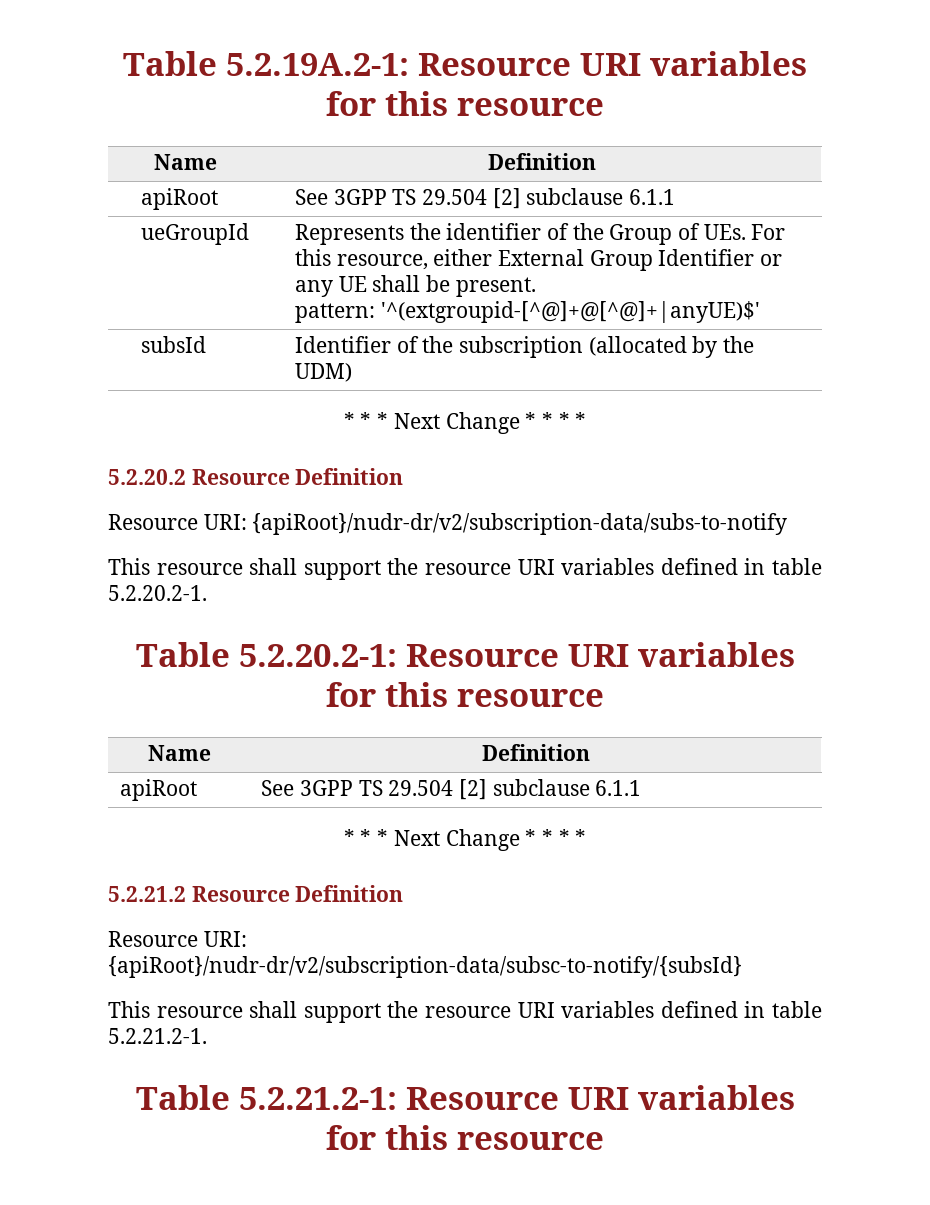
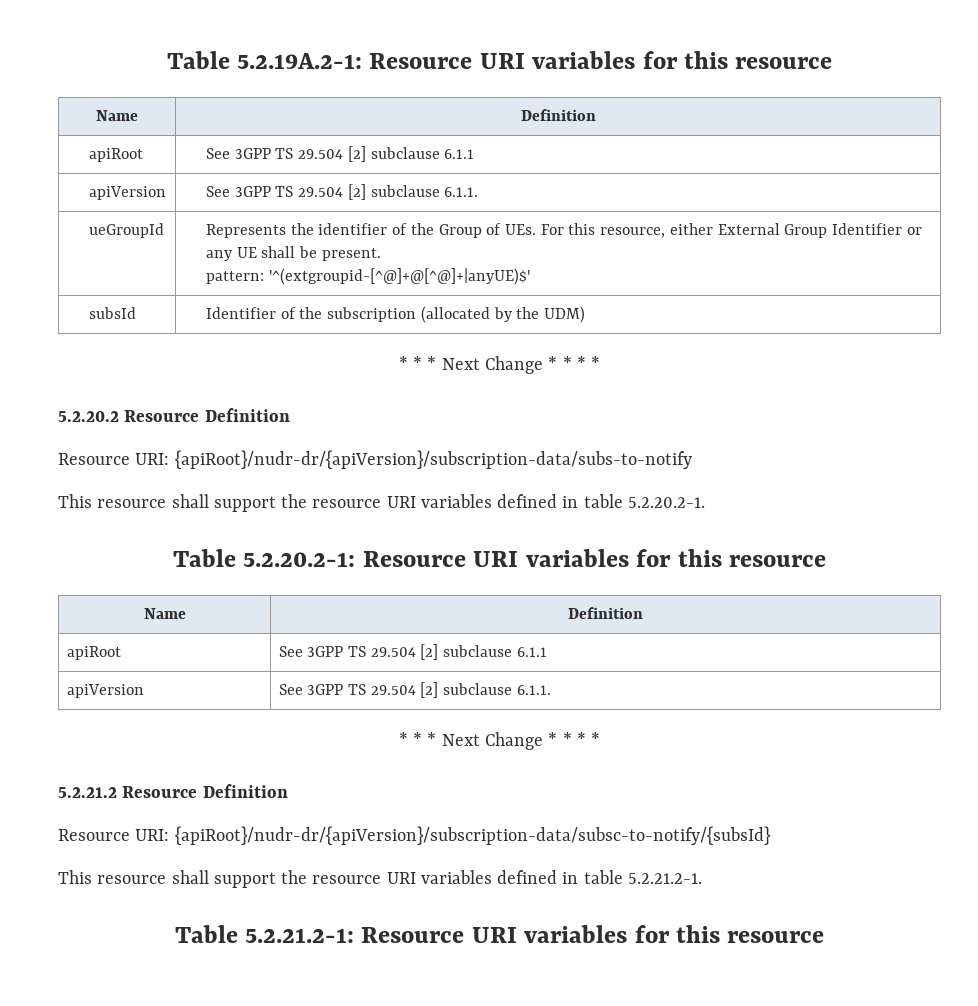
(676, 197) none -> [88,186,166,200] [205,184,479,200] // apiVersion | See 3GPP TS 29.504 [2] subclause 6.1.1.
[252,513,788,535] {apiRoot}/nudr-dr/v2/subscription-data/subs-to-notify -> [174,450,692,469] {apiRoot}/nudr-dr/{apiVersion}/subscription-data/subs-to-notify
(642, 788) none -> [66,684,144,698] [278,682,551,698] // apiVersion | See 3GPP TS 29.504 [2] subclause 6.1.1.
[108,956,742,978] {apiRoot}/nudr-dr/v2/subscription-data/subsc-to-notify/{subsId} -> [174,826,771,845] {apiRoot}/nudr-dr/{apiVersion}/subscription-data/subsc-to-notify/{subsId}

